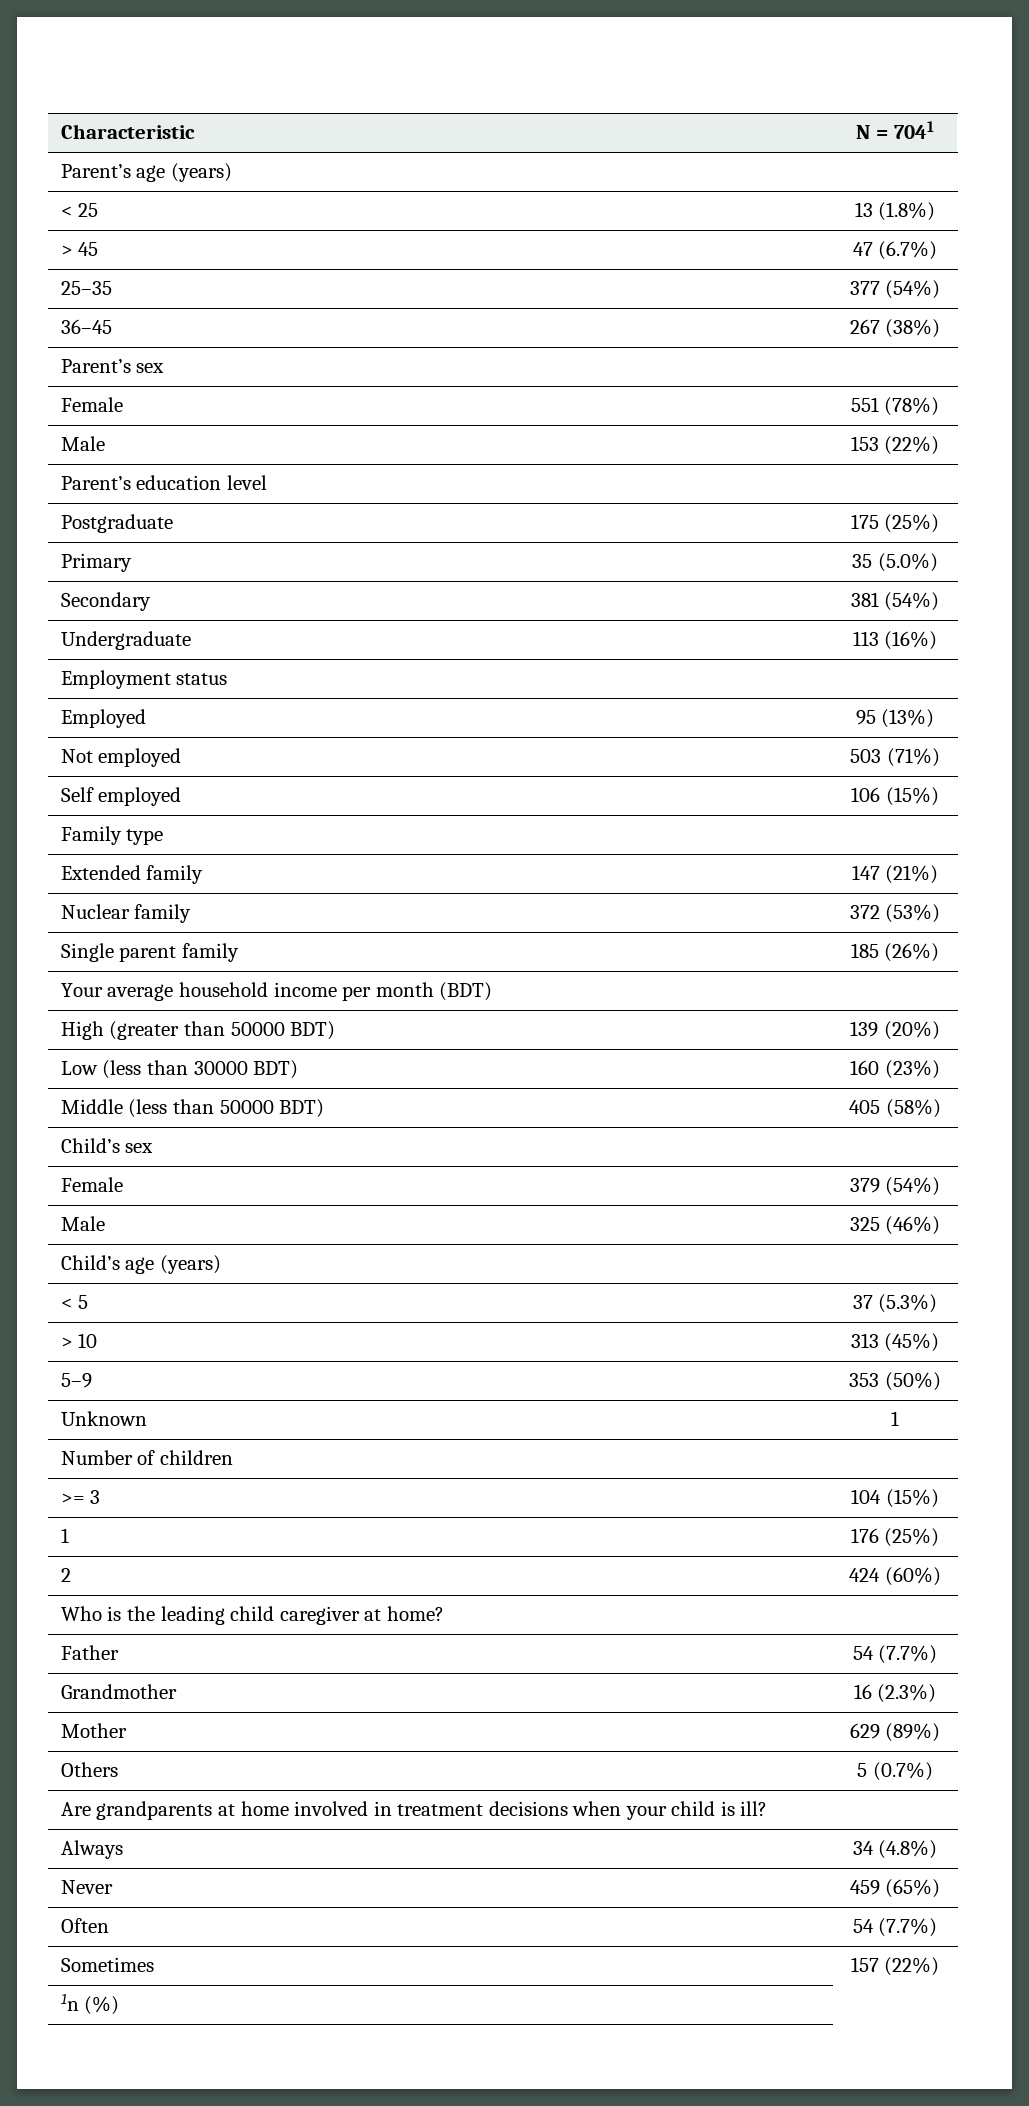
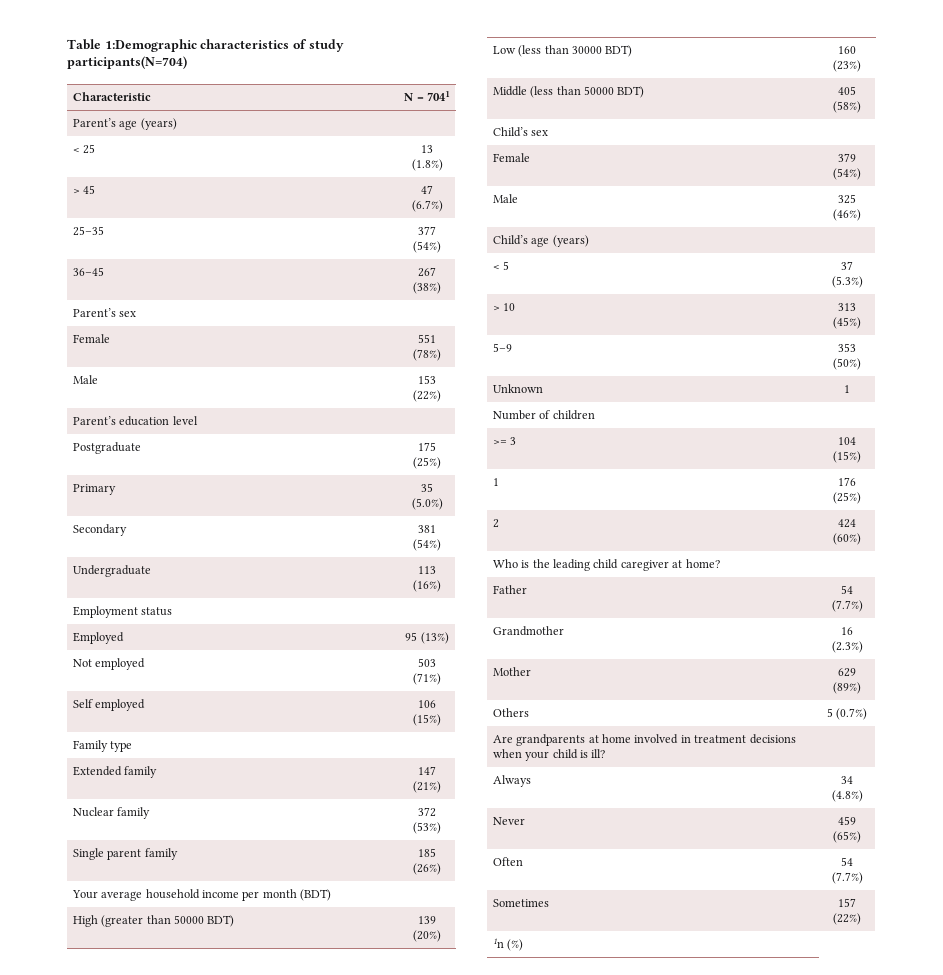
(60, 131) none -> [67,39,344,52] [67,56,187,69] Table 1:Demographic characteristics of study participants(N=704) //

